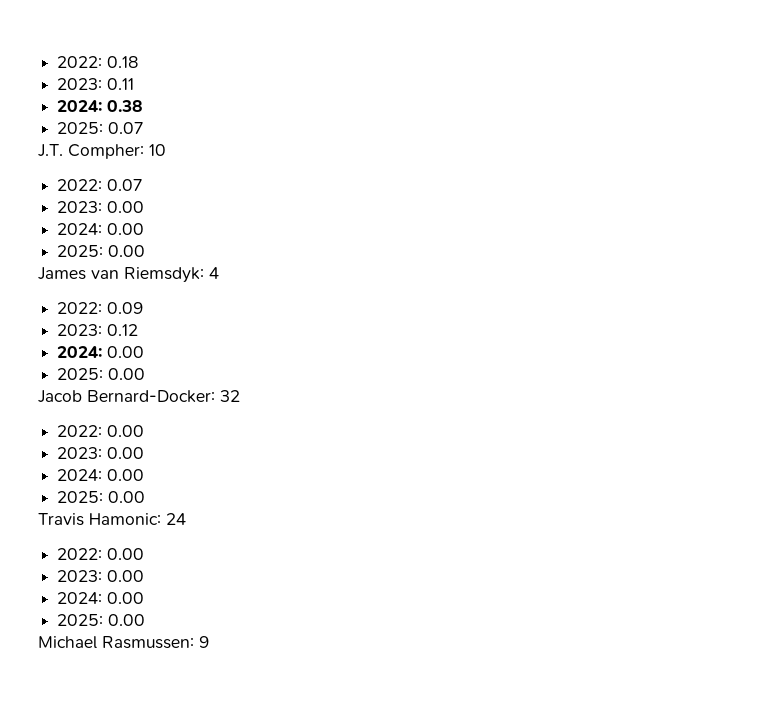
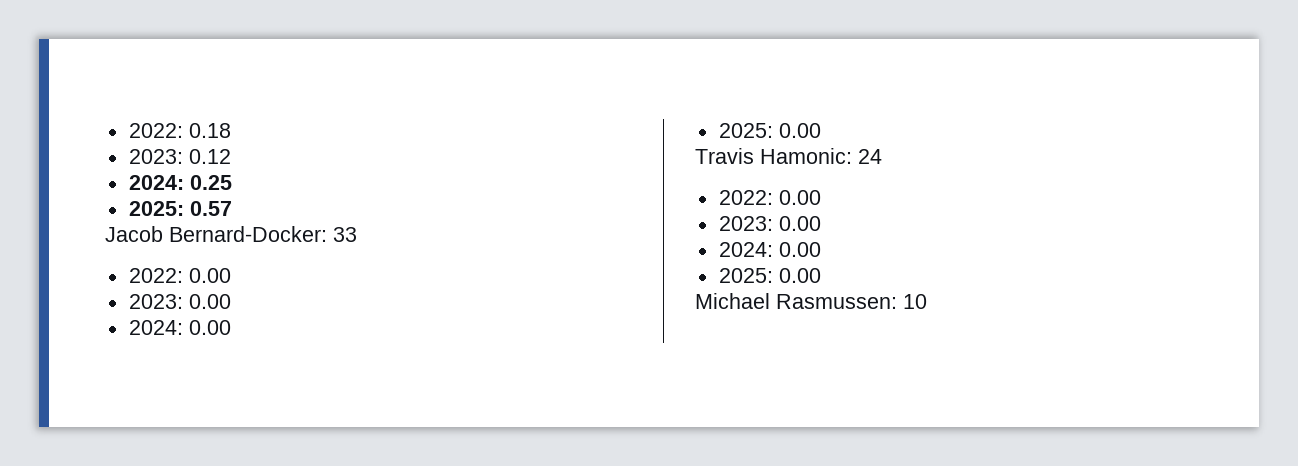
[57,78,135,90] [57,100,144,112] [57,122,144,134] [38,144,166,159] [57,179,143,191] [57,201,145,213] [57,223,145,235] [57,245,146,257] [38,267,219,283] [57,302,144,314] // 2023: 0.11 // 2024: 0.38 // 2025: 0.07 // J.T. Compher: 10 // 2022: 0.07 // 2023: 0.00 // 2024: 0.00 // 2025: 0.00 // James van Riemsdyk: 4 // 2022: 0.09 -> (231, 130) none
[107,346,145,358] [57,368,146,380] 0.00 // 2025: 0.00 -> [189,175,232,190] [128,201,232,216] 0.25 // 2025: 0.57
[220,390,240,402] 32 -> [333,227,357,242] 33
[199,636,209,648] 9 -> [903,294,927,309] 10

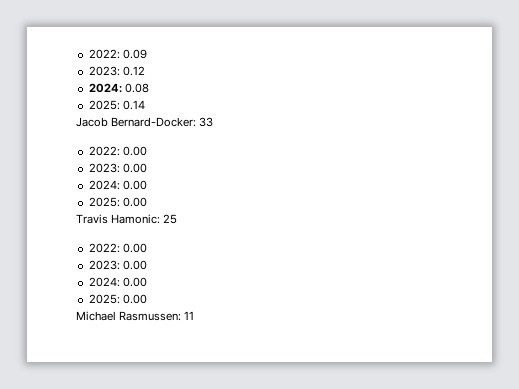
[128,123,231,138] 2022: 0.18 -> [88,49,147,59] 2022: 0.09
[189,175,232,190] [128,201,232,216] 0.25 // 2025: 0.57 -> [124,83,149,93] [88,100,145,110] 0.08 // 2025: 0.14
[858,149,882,164] 24 -> [163,214,178,224] 25
[903,294,927,309] 10 -> [184,311,195,320] 11

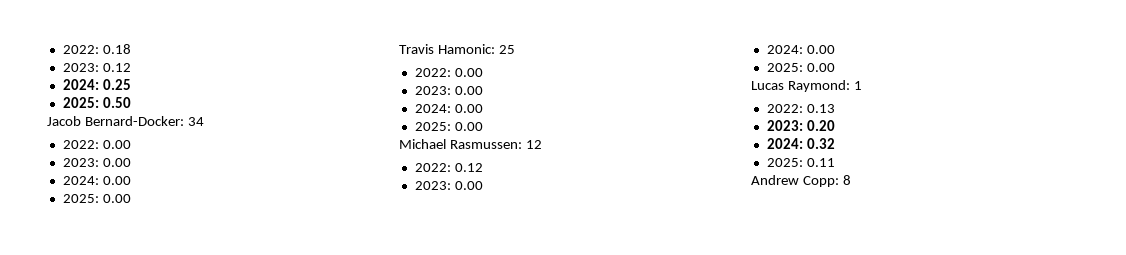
[88,49,147,59] 2022: 0.09 -> [62,44,131,54] 2022: 0.18
[124,83,149,93] [88,100,145,110] 0.08 // 2025: 0.14 -> [102,79,131,90] [62,97,131,108] 0.25 // 2025: 0.50
[199,117,214,127] 33 -> [187,117,204,126] 34
[184,311,195,320] 11 -> [525,140,542,149] [414,163,483,172] [414,181,483,190] [766,45,835,54] [766,63,835,72] [751,80,862,92] [766,104,835,113] [766,120,835,131] [766,138,835,149] [766,158,835,167] [751,175,851,187] 12 // 2022: 0.12 // 2023: 0.00 // 2024: 0.00 // 2025: 0.00 // Lucas Raymond: 1 // 2022: 0.13 // 2023: 0.20 // 2024: 0.32 // 2025: 0.11 // Andrew Copp: 8

